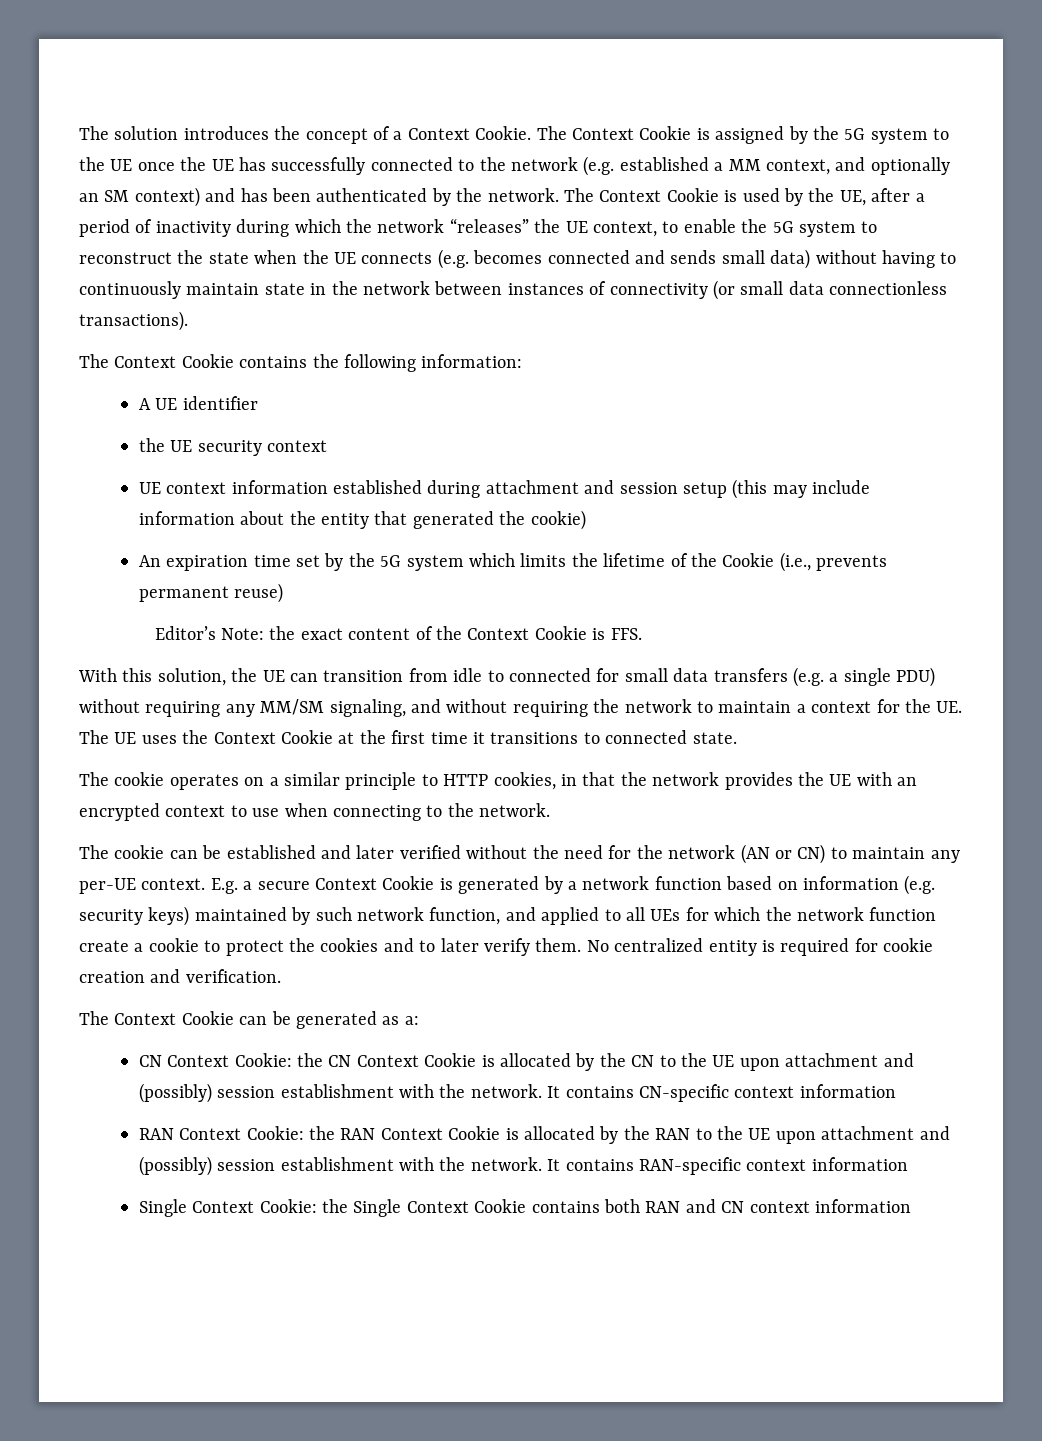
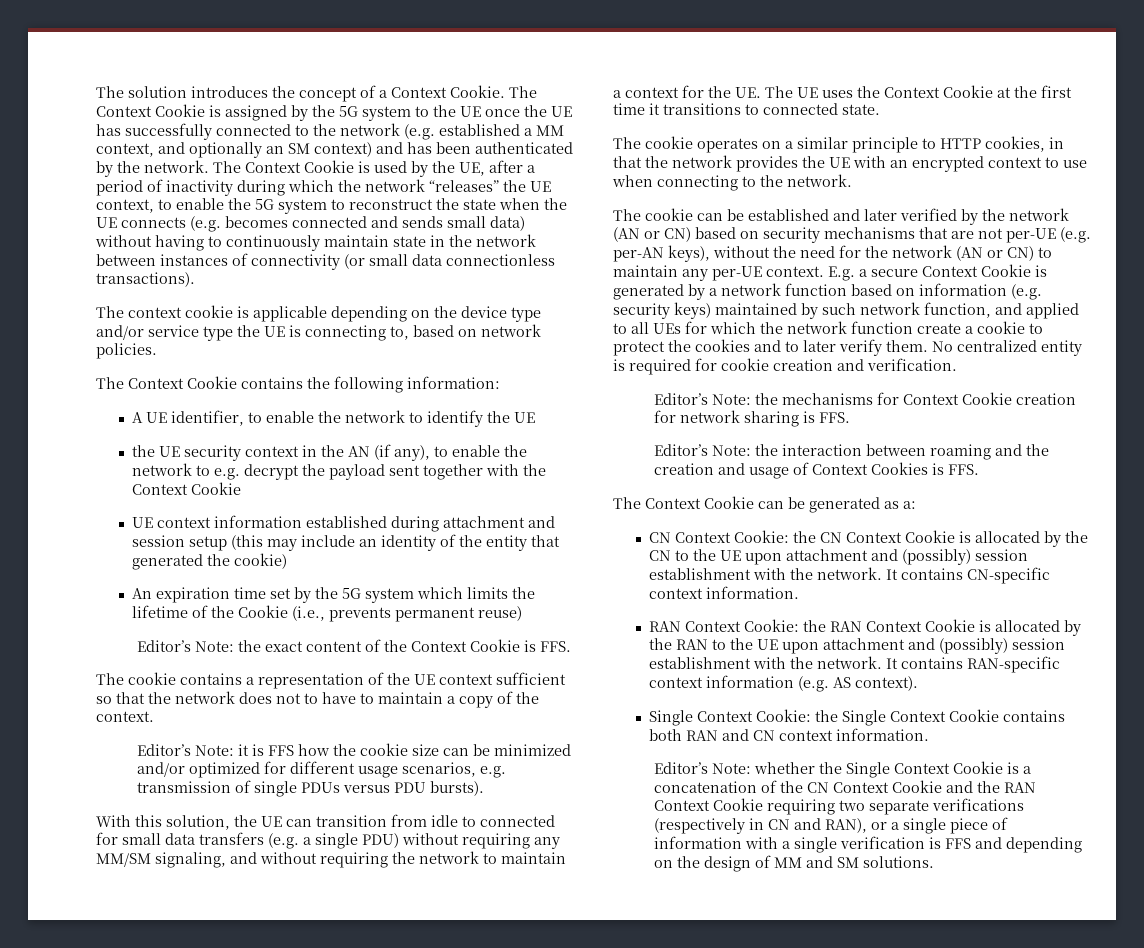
(188, 321) none -> [96,305,541,322] [96,324,541,341] [96,343,157,359] // The context cookie is applicable depending on the device type and/or service type the UE is connecting to, based on network policies.
[182,396,258,410] [138,438,327,456] identifier // the UE security context -> [171,410,536,427] [132,444,528,461] [132,463,547,480] [132,482,242,495] identifier, to enable the network to identify the UE // the UE security context in the AN (if any), to enable the network to e.g. decrypt the payload sent together with the Context Cookie
[138,511,285,525] information about -> [359,534,457,551] an identity of
(642, 634) none -> [96,672,566,689] [96,691,539,708] [96,711,154,722] [136,743,571,756] [136,761,506,778] [136,780,484,797] // The cookie contains a representation of the UE context sufficient so that the network does not to have to maintain a copy of the context. // Editor’s Note: it is FFS how the cookie size can be minimized and/or optimized for different usage scenarios, e.g. transmission of single PDUs versus PDU bursts).
(461, 852) none -> [961,208,1069,225] [613,227,1091,243] [613,245,710,262] by the network (AN or CN) based on security mechanisms that are not per-UE (e.g. per-AN keys),
(281, 976) none -> [653,392,1076,405] [653,410,850,427] [653,444,1049,460] [653,462,979,479] // Editor’s Note: the mechanisms for Context Cookie creation for network sharing is FFS. // Editor’s Note: the interaction between roaming and the creation and usage of Context Cookies is FFS.
[799,1084,896,1098] information -> [706,586,800,599] information.
(908, 1164) none -> [798,676,919,692] (e.g. AS context).
[814,1199,911,1213] information -> [836,728,930,741] [653,761,1031,778] [653,780,1036,793] [653,798,1024,815] [653,817,1008,834] [653,836,1082,853] [653,855,934,872] information. // Editor’s Note: whether the Single Context Cookie is a concatenation of the CN Context Cookie and the RAN Context Cookie requiring two separate verifications (respectively in CN and RAN), or a single piece of information with a single verification is FFS and depending on the design of MM and SM solutions.

